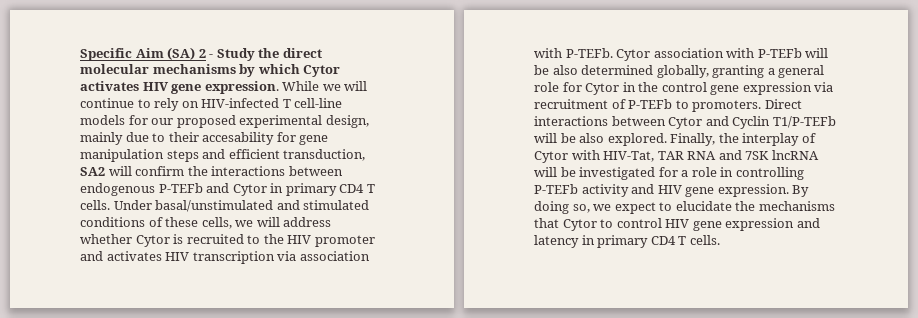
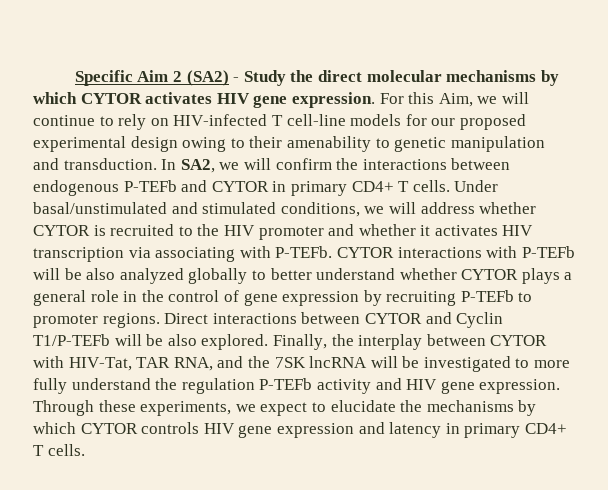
[167,47,206,60] (SA) 2 -> [172,70,229,86] 2 (SA2)
[303,65,341,77] Cytor -> [80,93,142,104] CYTOR
[282,81,320,91] While -> [379,92,473,107] For this Aim,
[325,115,369,128] [80,132,329,145] [80,149,366,162] [80,167,105,176] design, mainly due to their accesability for gene manipulation steps and efficient transduction, SA2 -> [130,136,545,152] [33,158,240,173] design owing to their amenability to genetic manipulation and transduction. In SA2, we
[232,183,365,196] Cytor in primary CD4 -> [211,181,394,196] CYTOR in primary CD4+
[80,217,232,229] conditions of these cells, -> [280,202,360,217] conditions,
[135,235,170,247] Cytor -> [33,225,90,236] CYTOR
(103, 256) none -> [358,224,431,236] whether it
[299,251,370,261] association -> [155,247,236,262] associating
[616,48,724,61] Cytor association -> [336,247,482,258] CYTOR interactions
[581,65,765,78] determined globally, granting -> [119,268,560,284] analyzed globally to better understand whether CYTOR plays
[562,82,620,95] for Cytor -> (119, 296) none
[710,82,834,95] [534,99,762,112] gene expression via recruitment of P-TEFb to promoters. -> [223,290,533,306] [33,313,160,328] of gene expression by recruiting P-TEFb to promoter regions.
[668,117,703,129] Cytor -> [364,313,422,324] CYTOR
[801,133,816,143] [534,151,568,163] of Cytor -> [426,334,548,346] between CYTOR
[687,150,742,160] RNA and -> [173,356,270,371] RNA, and the
[658,167,804,180] for a role in controlling -> [515,358,571,368] [33,378,255,394] to more fully understand the regulation
[792,185,810,197] [534,201,590,214] By doing so, -> [33,400,232,416] Through these experiments,
[534,218,662,231] that Cytor to control -> [518,400,537,416] [33,422,200,434] by which CYTOR controls
[650,236,676,245] CD4 -> [524,423,567,434] CD4+

